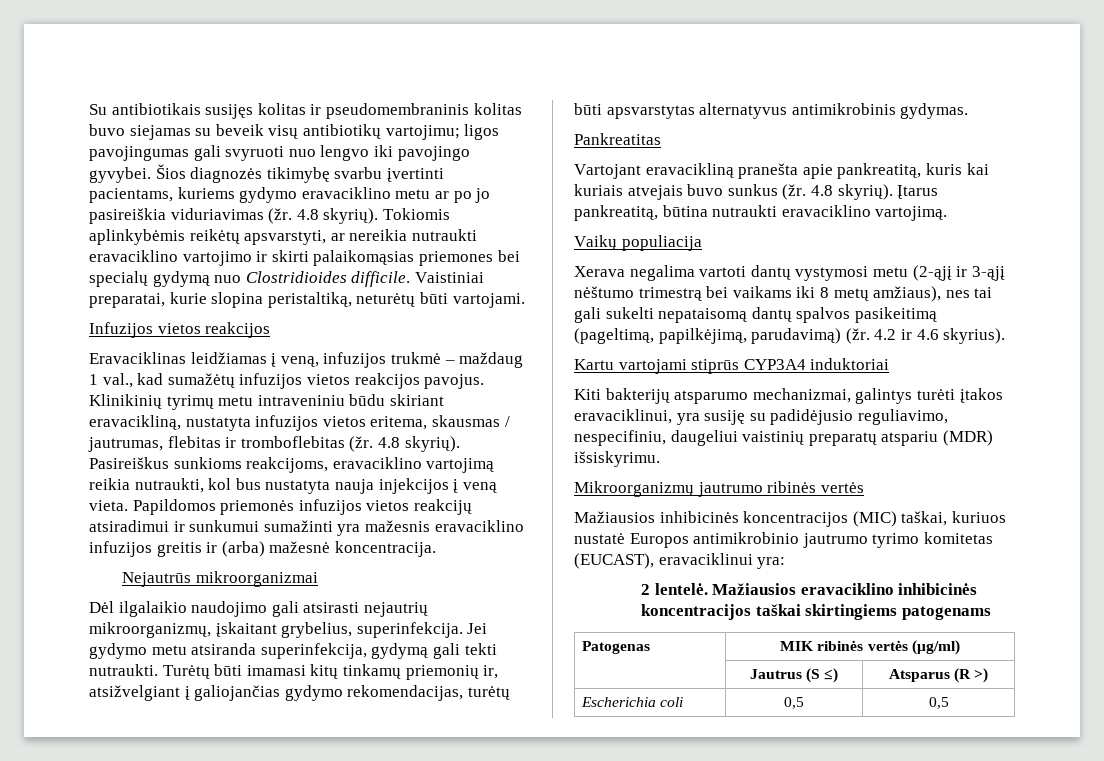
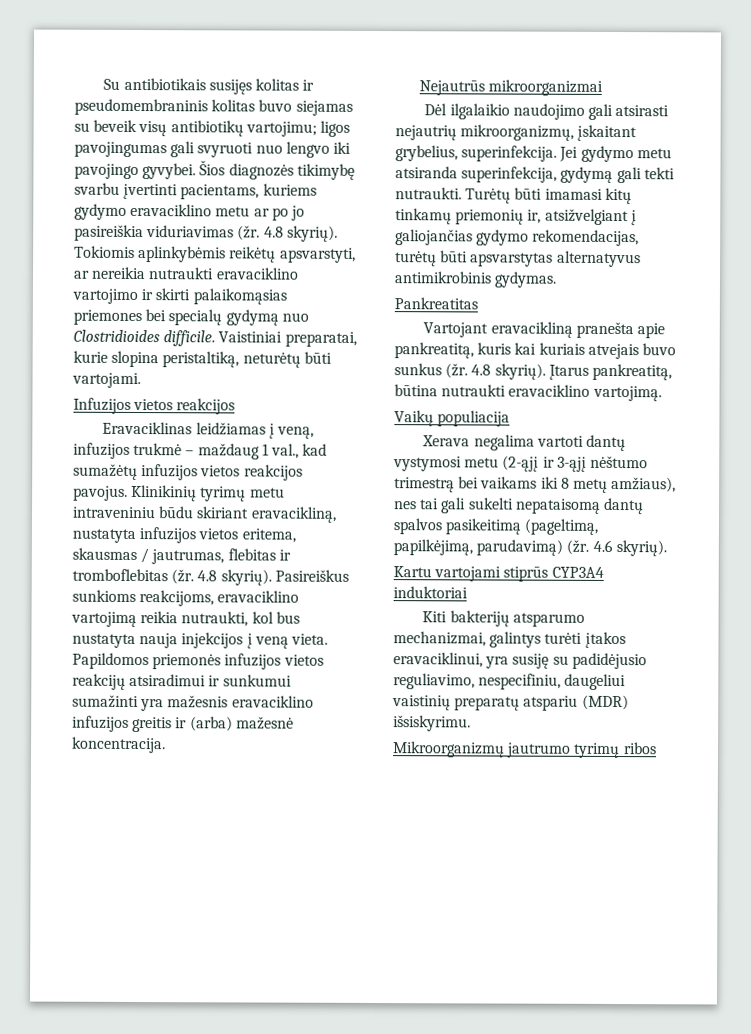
[874,328,1006,344] 4.2 ir 4.6 skyrius). -> [592,539,667,557] 4.6 skyrių).
[767,481,864,493] [574,511,1006,527] [574,532,993,548] [574,553,786,569] [640,583,978,595] [640,604,991,620] [581,641,650,654] [780,640,960,655] [749,668,839,683] [888,668,989,683] [580,697,684,707] [784,697,804,709] [928,697,949,709] ribinės vertės // Mažiausios inhibicinės koncentracijos (MIC) taškai, kuriuos nustatė Europos antimikrobinio jautrumo tyrimo komitetas (EUCAST), eravaciklinui yra: // 2 lentelė. Mažiausios eravaciklino inhibicinės koncentracijos taškai skirtingiems patogenams // Patogenas | MIK ribinės vertės (μg/ml) // | Jautrus (S ≤) | Atsparus (R >) // Escherichia coli | 0,5 | 0,5 -> [573,742,657,759] tyrimų ribos

